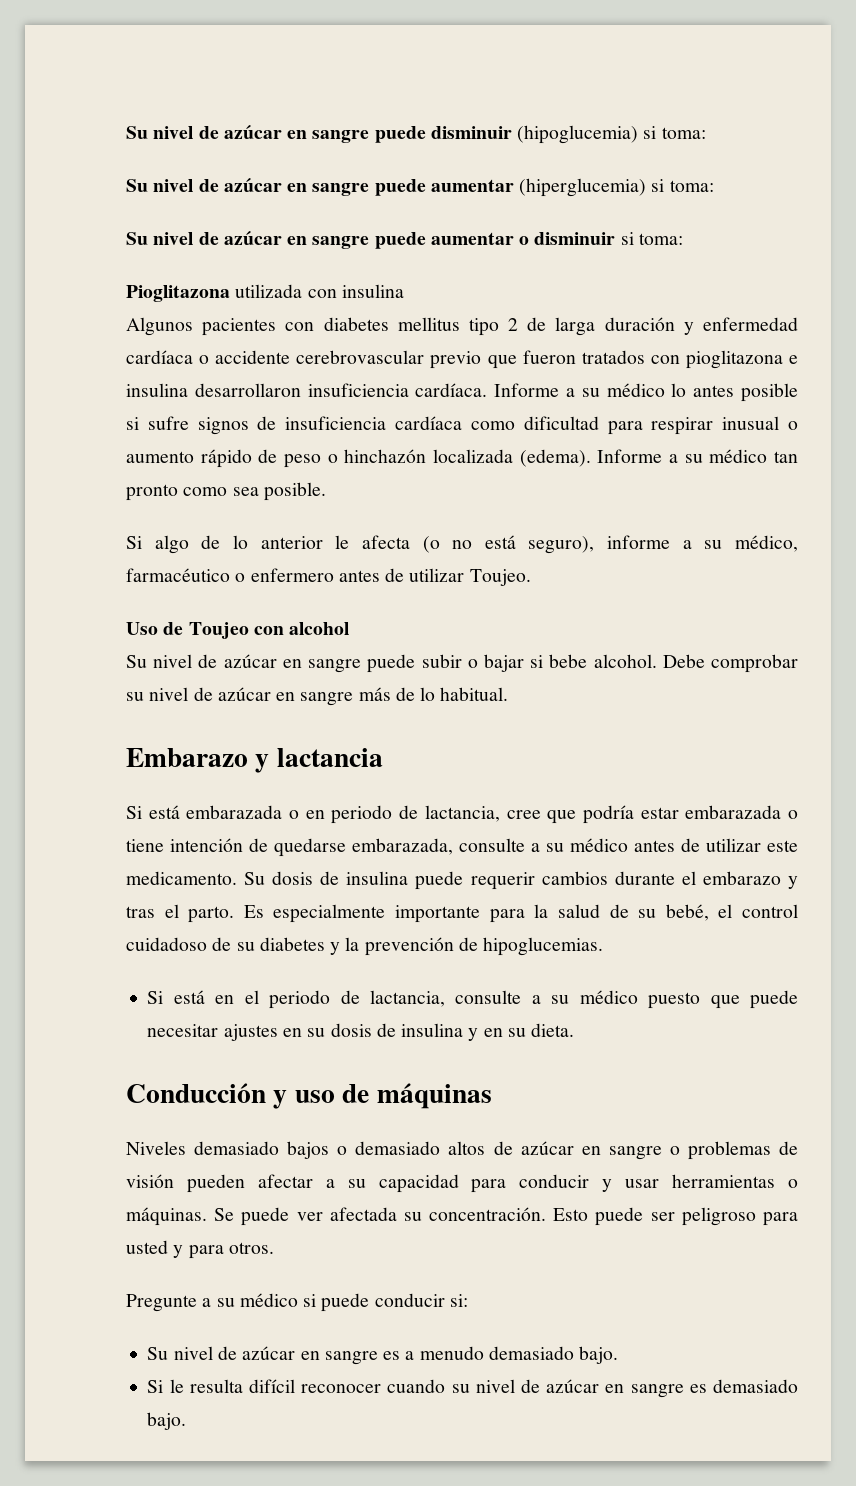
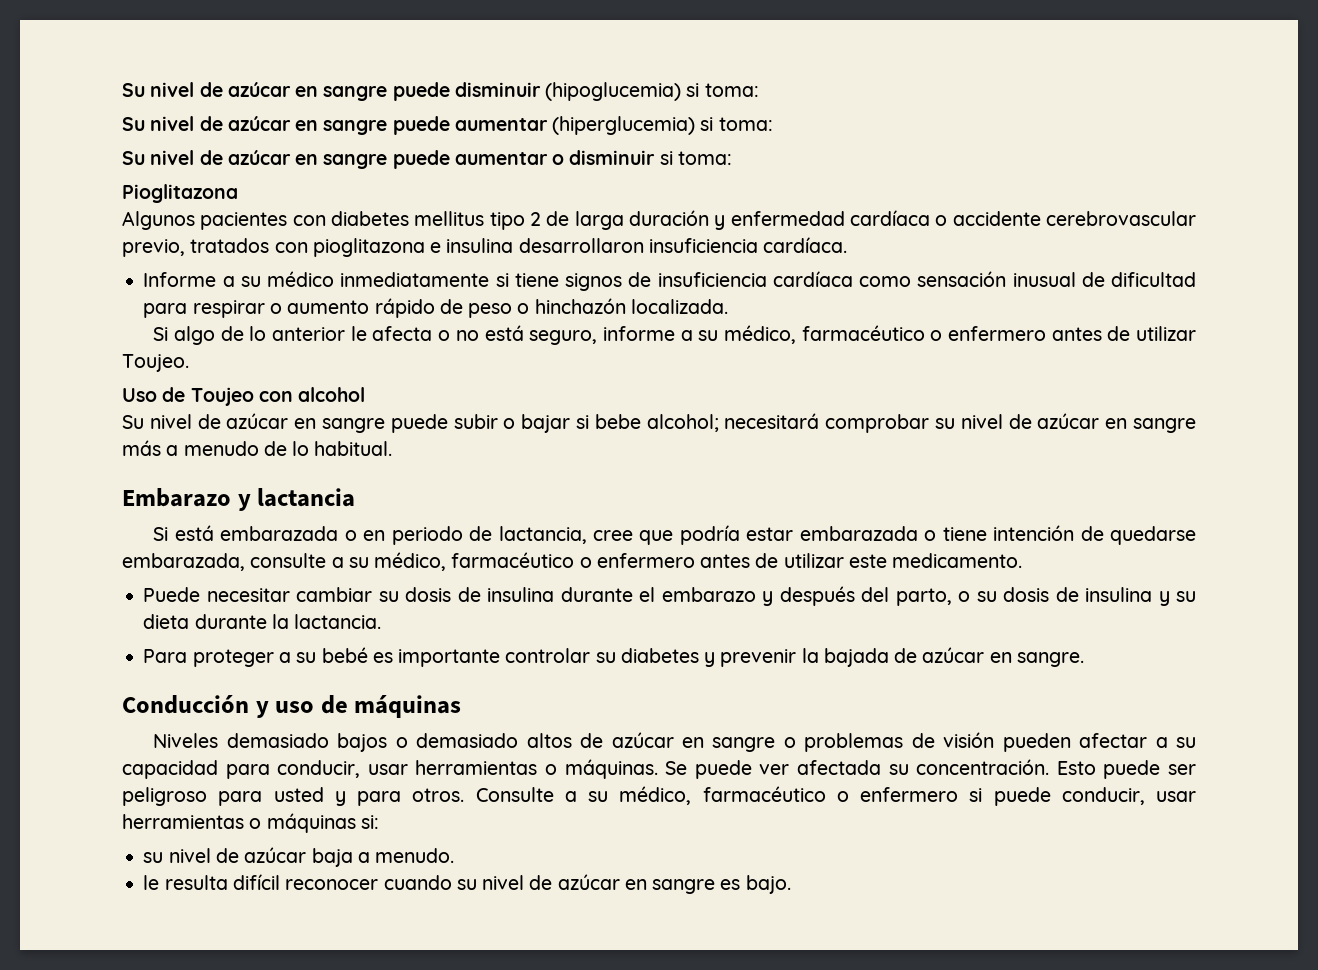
[235,284,404,298] utilizada con insulina -> (238, 193) none
[430,350,576,369] previo que fueron -> [122,239,185,257] previo,
[494,383,798,402] [126,416,189,430] Informe a su médico lo antes posible si sufre -> [143,271,559,287] // Informe a su médico inmediatamente si tiene
(515, 425) none -> [917,271,1105,287] sensación inusual de
[722,416,780,430] inusual -> (265, 309) none
[432,449,798,467] [126,482,326,501] localizada (edema). Informe a su médico tan pronto como sea posible. -> [630,299,728,314] localizada.
[422,536,440,553] (o -> [438,330,451,341] o
[528,536,595,554] seguro), -> [529,330,598,345] seguro,
[593,654,705,668] alcohol. Debe -> [646,413,820,432] alcohol; necesitará
(391, 694) none -> [166,441,259,456] a menudo
[570,838,628,852] médico -> [374,552,695,571] médico, farmacéutico o enfermero
[244,871,799,890] [126,904,799,923] [126,937,604,956] [147,990,798,1009] [147,1024,302,1041] Su dosis de insulina puede requerir cambios durante el embarazo y tras el parto. Es especialmente importante para la salud de su bebé, el control cuidadoso de su diabetes y la prevención de hipoglucemias. // Si está en el periodo de lactancia, consulte a su médico puesto que puede necesitar ajustes en -> [143,586,971,606] // Puede necesitar cambiar su dosis de insulina durante el embarazo y después del parto, o
[483,1023,575,1037] en su dieta. -> [1175,591,1196,602] [143,614,382,629] [143,647,1084,667] su dieta durante la lactancia. // Para proteger a su bebé es importante controlar su diabetes y prevenir la bajada de azúcar en sangre.
[519,1174,613,1192] conducir y -> [277,760,361,778] conducir,
[126,1293,445,1312] // Pregunte a su médico si puede conducir -> [475,786,1196,806] [122,813,356,833] Consulte a su médico, farmacéutico o enfermero si puede conducir, usar herramientas o máquinas
[147,1346,619,1365] [147,1380,164,1393] Su nivel de azúcar en sangre es a menudo demasiado bajo. // Si -> [143,847,455,867] su nivel de azúcar baja a menudo. //
[712,1379,798,1393] demasiado -> (741, 884) none

